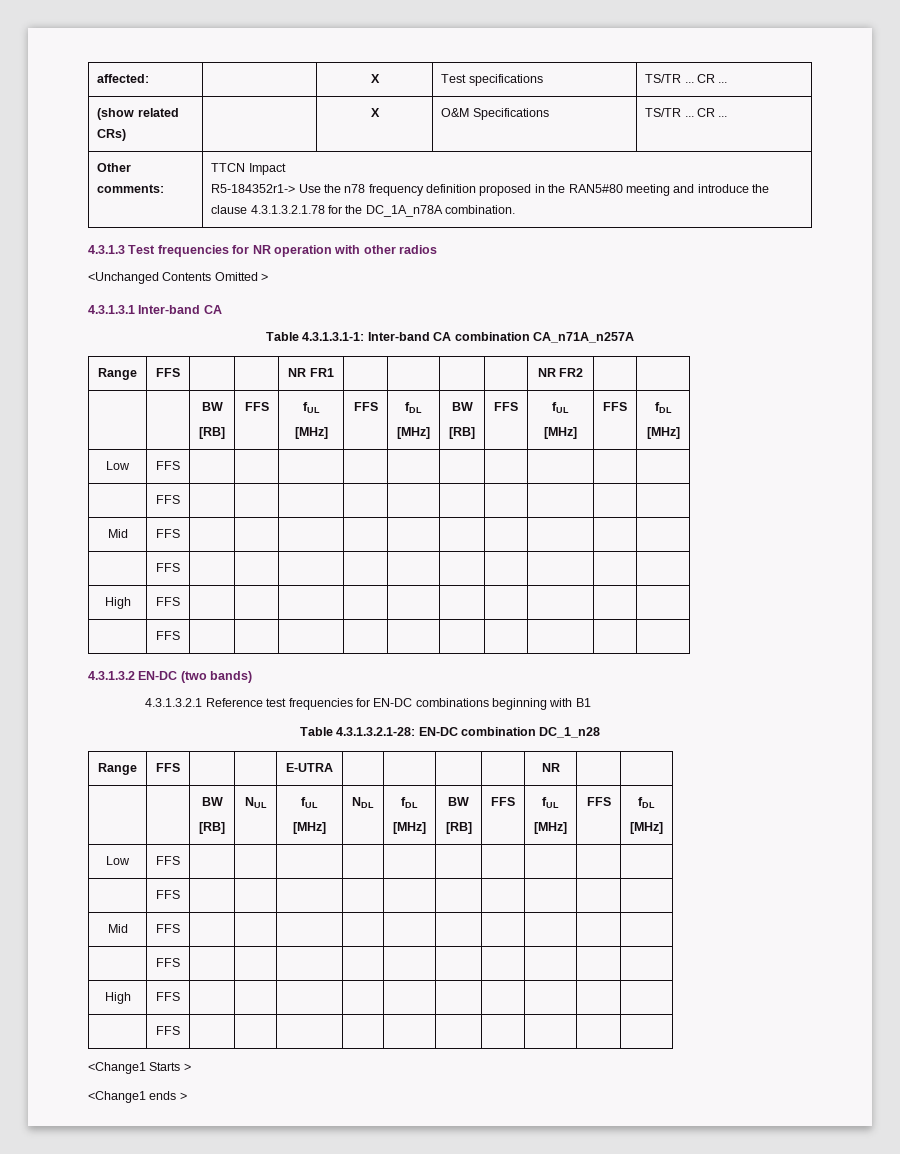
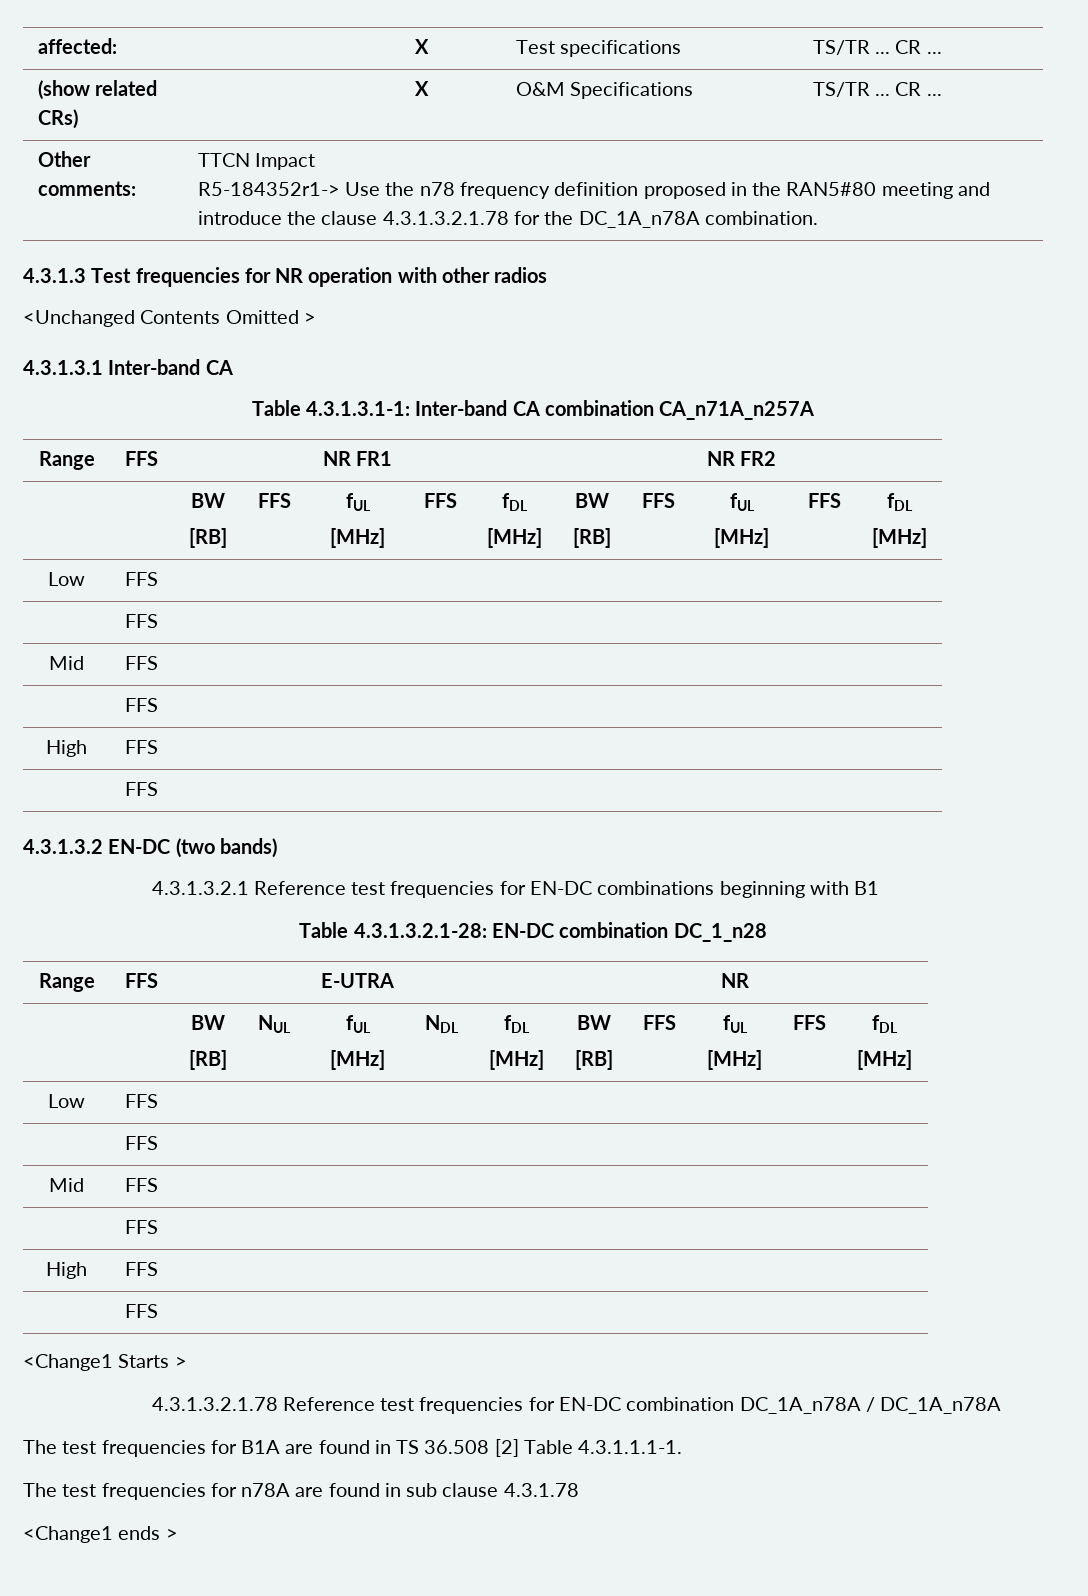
(191, 1067) none -> [151,1397,1002,1414] [23,1439,683,1457] [23,1483,579,1500] // 4.3.1.3.2.1.78 Reference test frequencies for EN-DC combination DC_1A_n78A / DC_1A_n78A // The test frequencies for B1A are found in TS 36.508 [2] Table 4.3.1.1.1-1. // The test frequencies for n78A are found in sub clause 4.3.1.78

